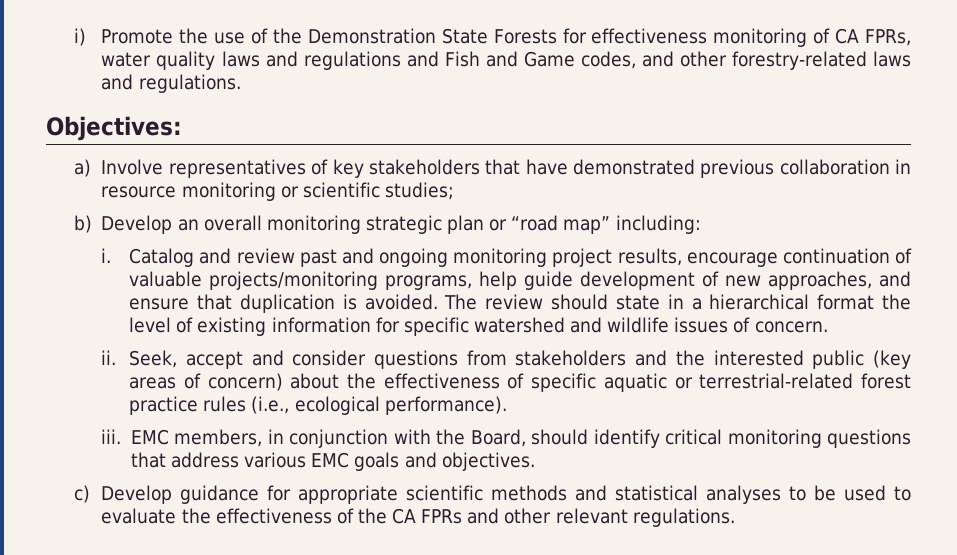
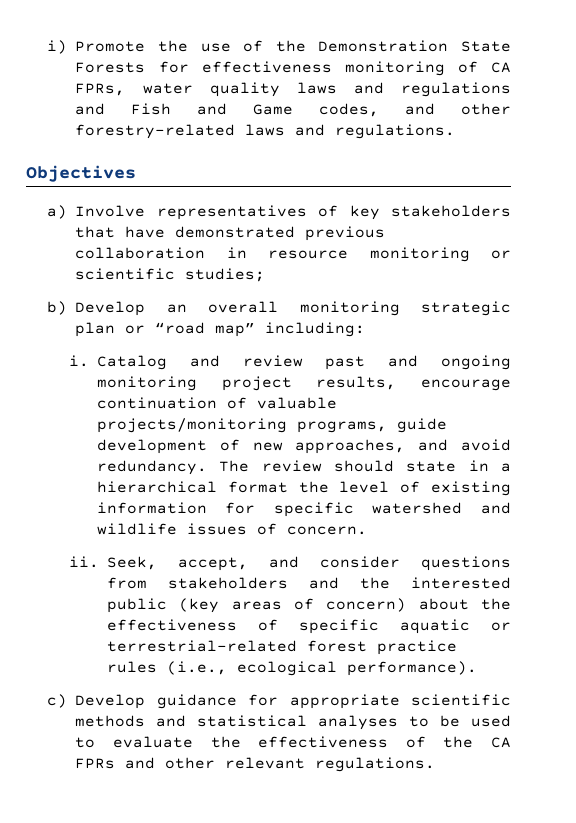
[46,116,182,141] Objectives: -> [26,165,136,182] Objectives
[479,271,518,290] help -> (387, 427) none
[129,294,438,313] ensure that duplication is avoided. -> [460,439,511,451] [96,460,207,475] avoid redundancy.
[185,351,243,369] accept -> [177,557,248,571] accept,
[101,429,911,448] [130,452,535,471] // iii. EMC members, in conjunction with the Board, should identify critical monitoring questions that address various EMC goals and objectives. -> (477, 668) none

